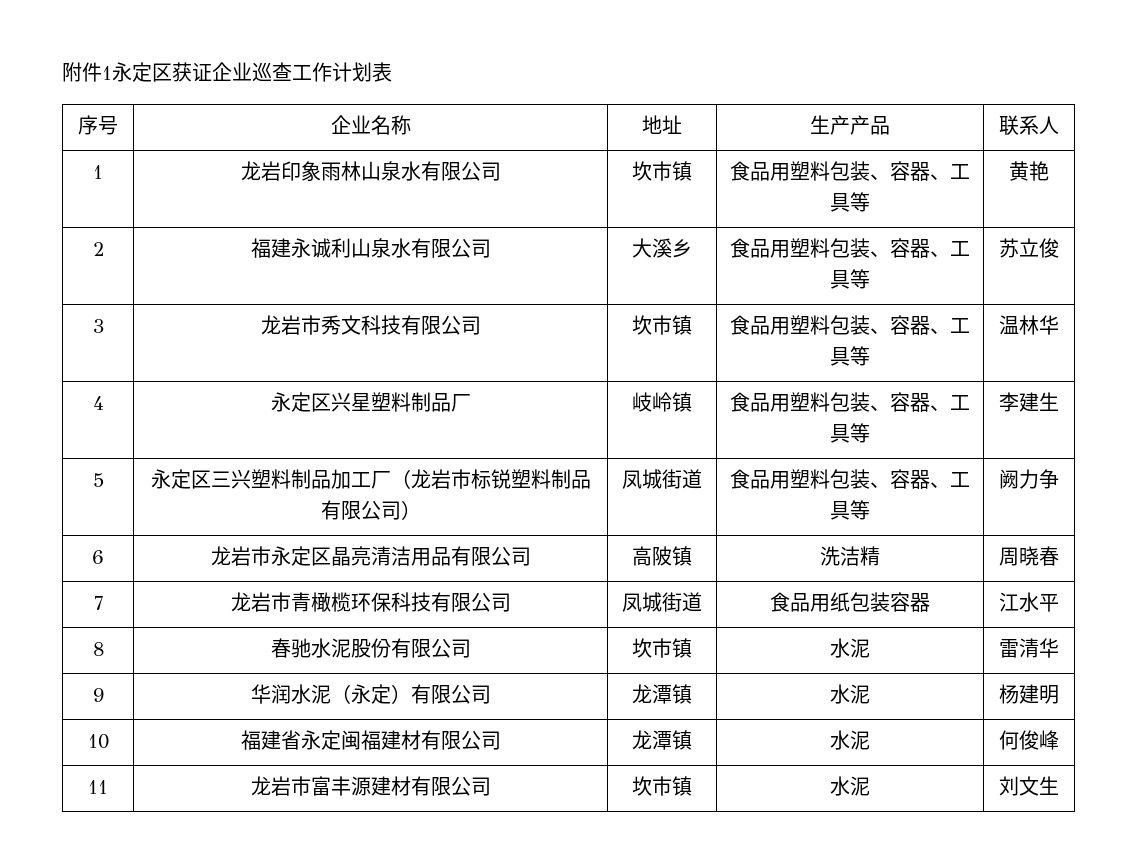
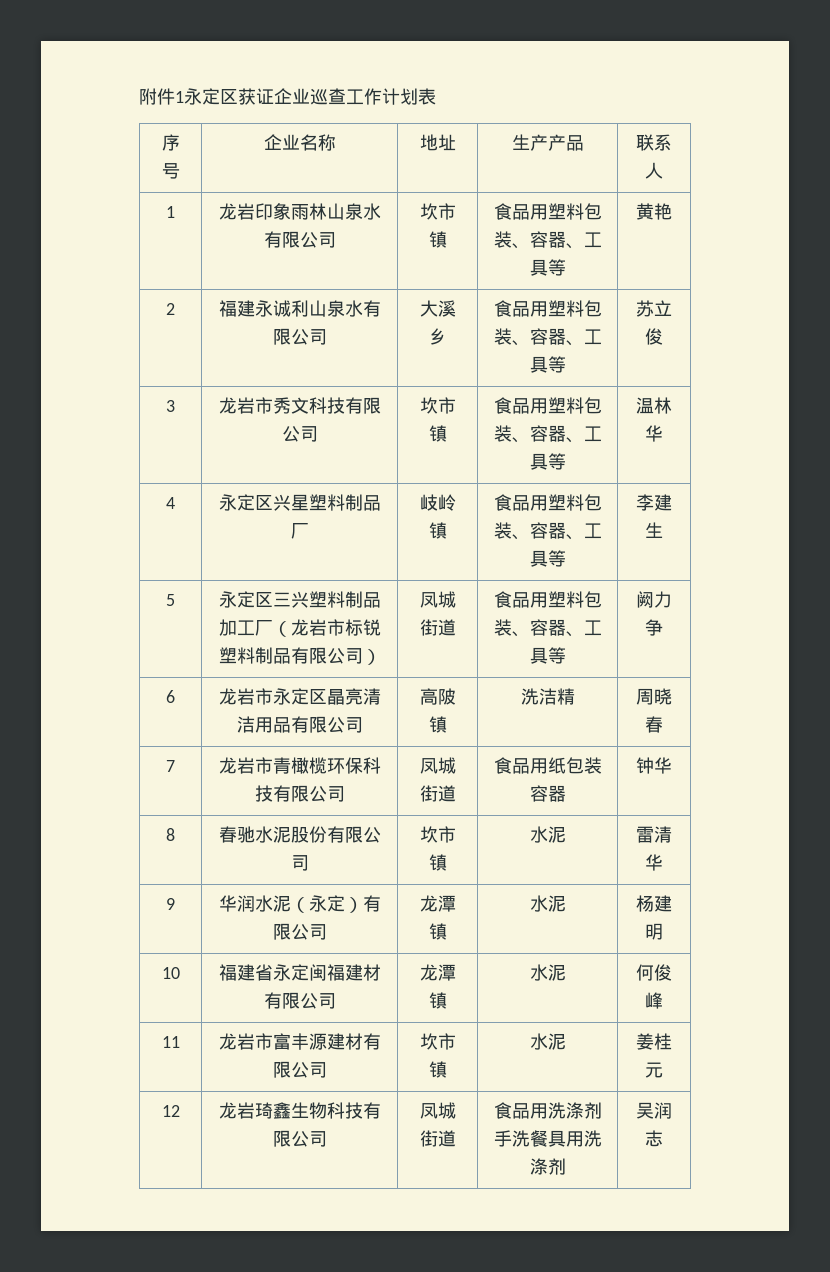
[999,592,1059,612] 江水平 -> [636,757,672,774] 钟华
[999,776,1059,796] 刘文生 -> [636,1033,672,1050] [645,1062,663,1078] [161,1105,180,1117] [218,1102,381,1119] [272,1130,327,1147] [419,1102,456,1119] [419,1130,456,1147] [493,1102,602,1119] [493,1130,602,1147] [529,1158,566,1175] [636,1102,672,1119] [645,1130,663,1147] 姜桂元 // 12 | 龙岩琦鑫生物科技有限公司 | 凤城街道 | 食品用洗涤剂手洗餐具用洗涤剂 | 吴润志

